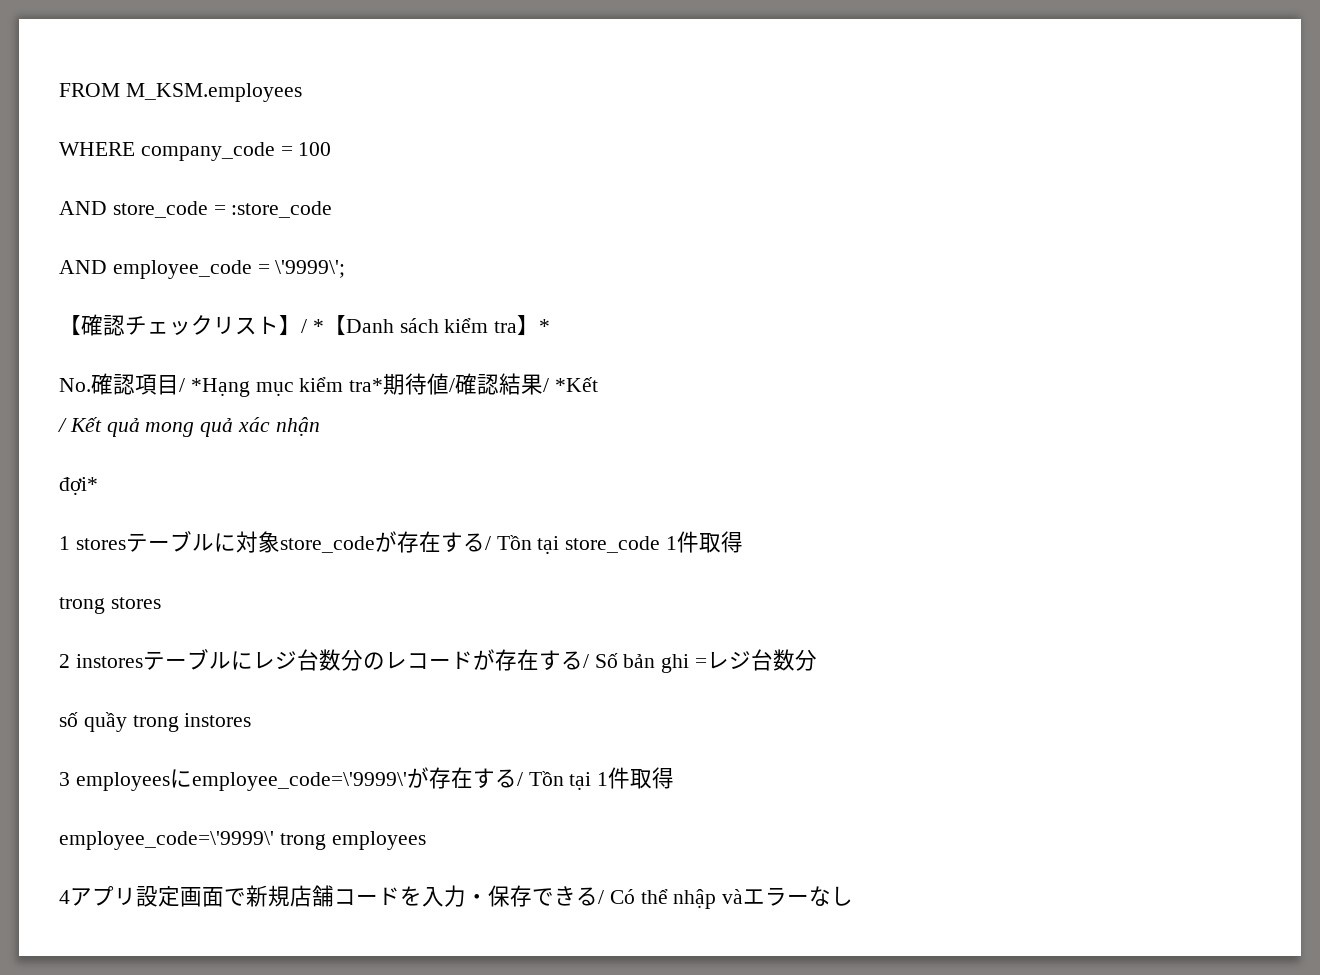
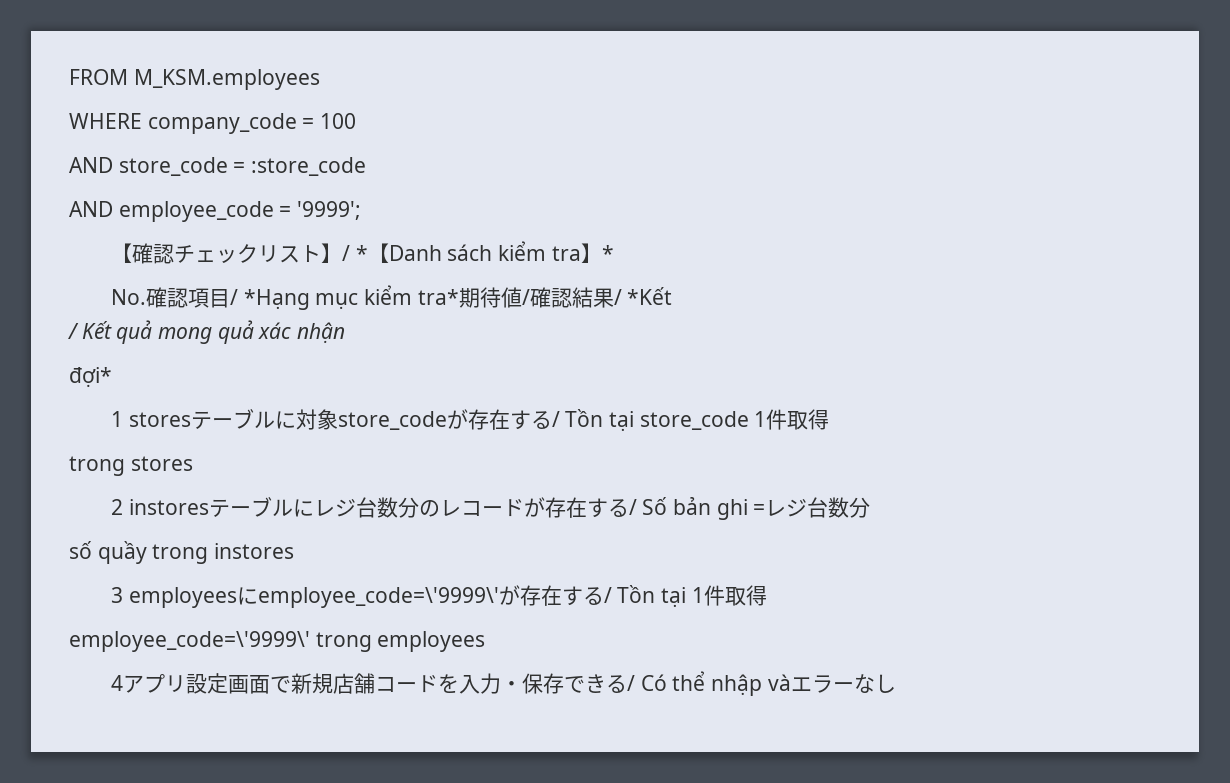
[275,260,346,278] \'9999\'; -> [297,201,362,220] '9999';

